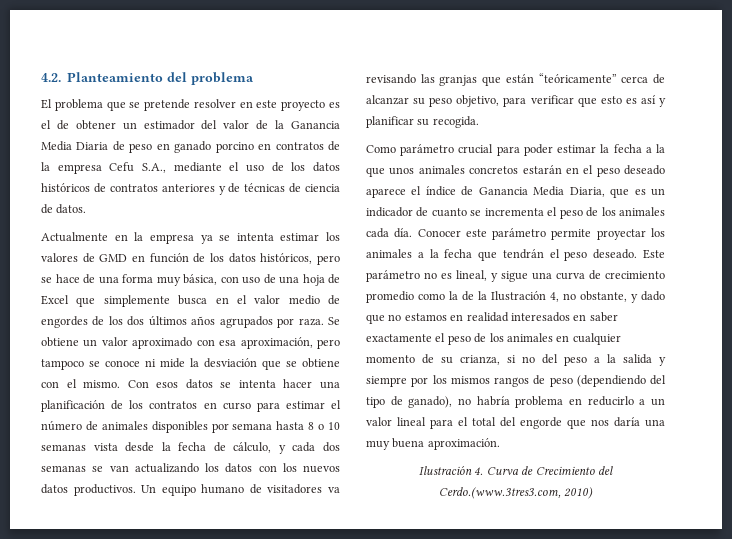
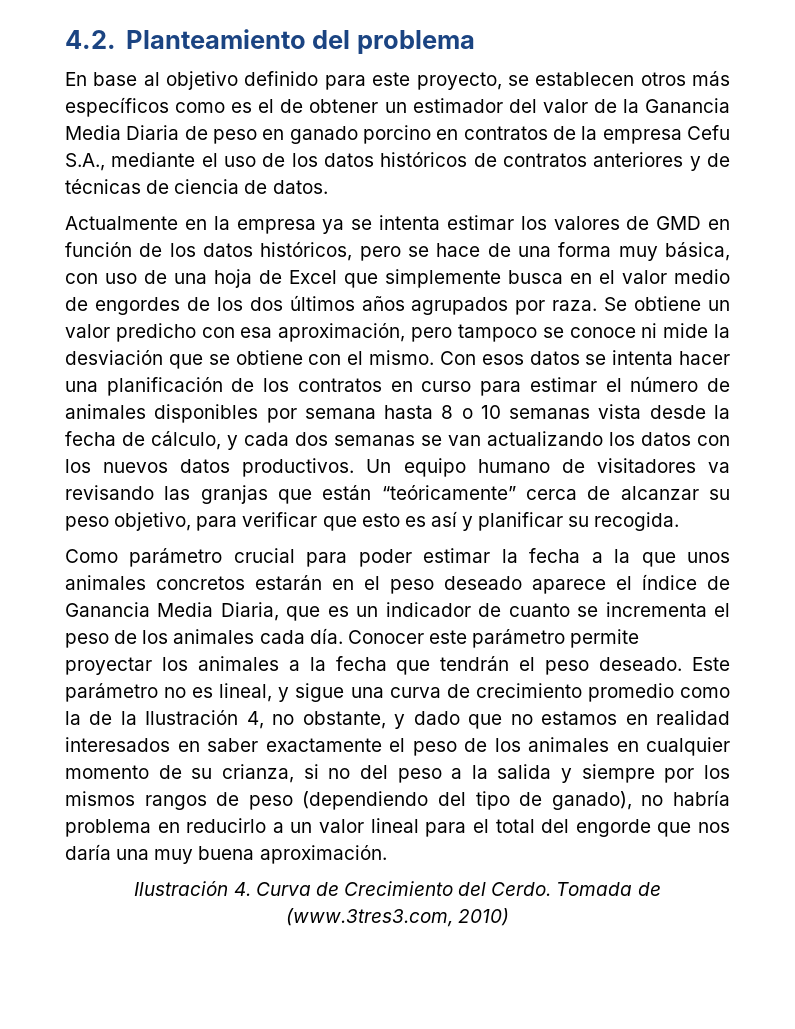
[41,99,326,111] El problema que se pretende resolver en este proyecto -> [65,71,731,90] [65,97,226,117] En base al objetivo definido para este proyecto, se establecen otros más específicos como
[132,337,193,349] aproximado -> [115,323,196,342] predicho
[438,487,561,499] Cerdo.(www.3tres3.com, -> [491,882,661,896] [285,908,453,927] Cerdo. Tomada de (www.3tres3.com,

